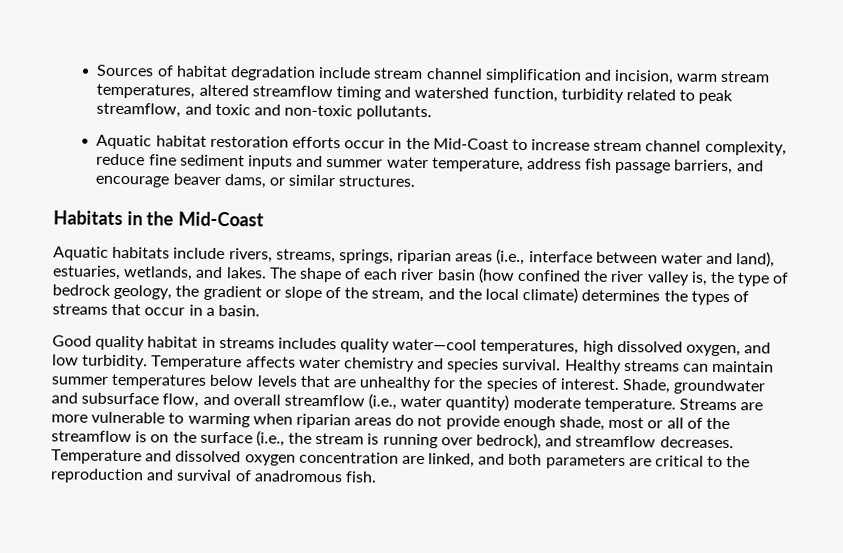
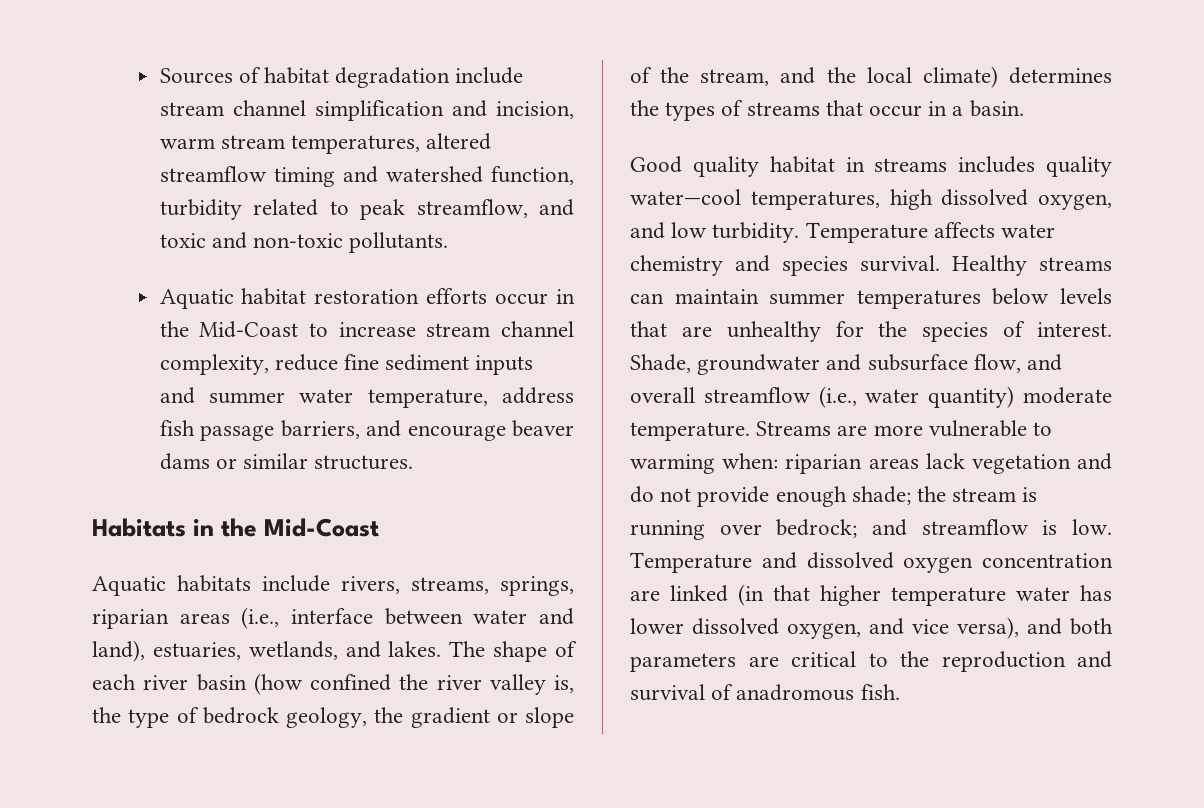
[223,174,267,189] dams, -> [159,453,210,470] dams
[252,413,393,429] when riparian areas -> [722,453,1112,474] when: riparian areas lack vegetation and
[559,416,730,431] [51,430,285,447] shade, most or all of the streamflow is on the surface (i.e., -> [851,486,911,505] shade;
[476,432,543,450] bedrock), -> [776,519,858,538] bedrock;
[659,436,734,449] decreases. -> [1042,519,1112,535] is low.
[428,453,476,468] linked, -> [670,584,1112,606] [630,617,1019,639] linked (in that higher temperature water has lower dissolved oxygen, and vice versa),

